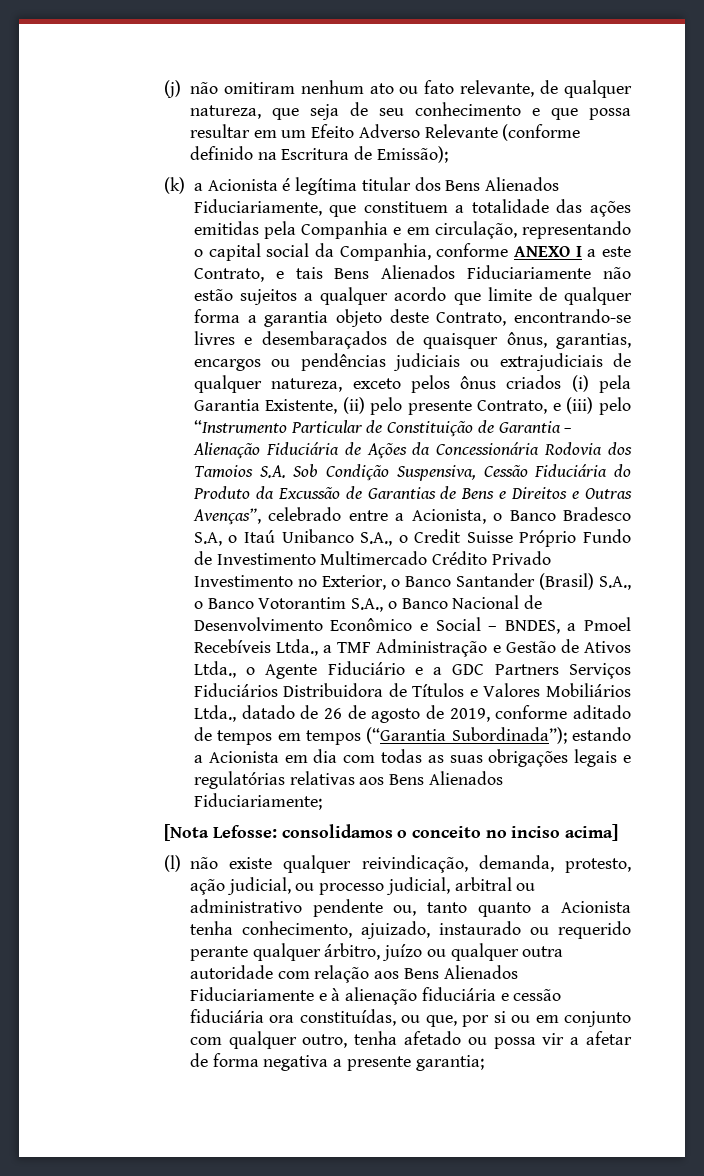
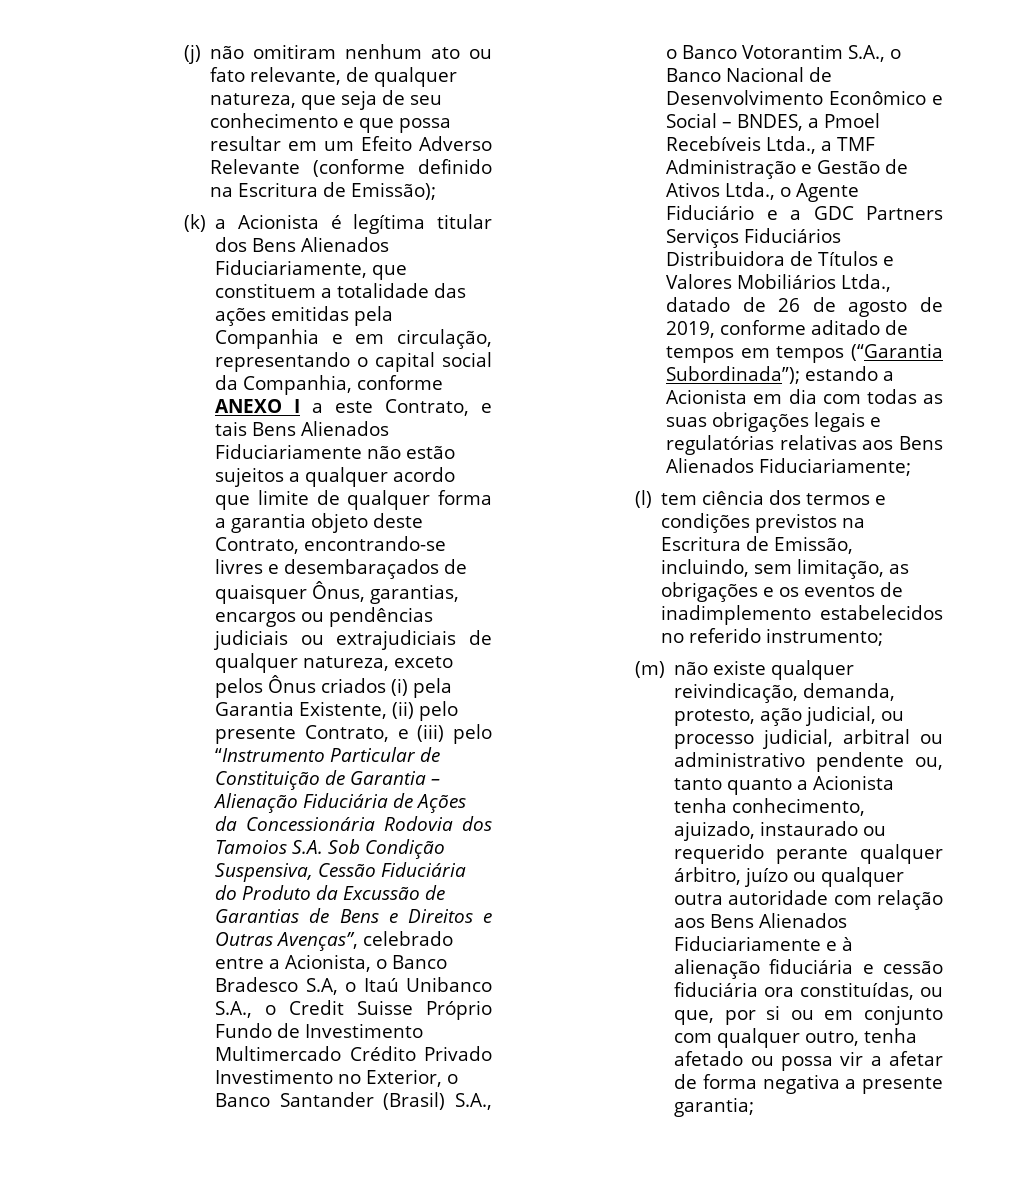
[506,332,547,348] ônus, -> [312,581,366,602] Ônus,
[460,376,497,389] ônus -> [268,675,317,693] Ônus
[164,824,619,841] [164,855,182,872] [Nota Lefosse: consolidamos o conceito no inciso acima] // (l) -> [634,490,887,508] [661,513,866,533] [661,536,854,554] [661,559,910,579] [661,582,904,602] [661,605,943,625] [661,628,884,646] [634,661,665,678] (l) tem ciência dos termos e condições previstos na Escritura de Emissão, incluindo, sem limitação, as obrigações e os eventos de inadimplemento estabelecidos no referido instrumento; // (m)

